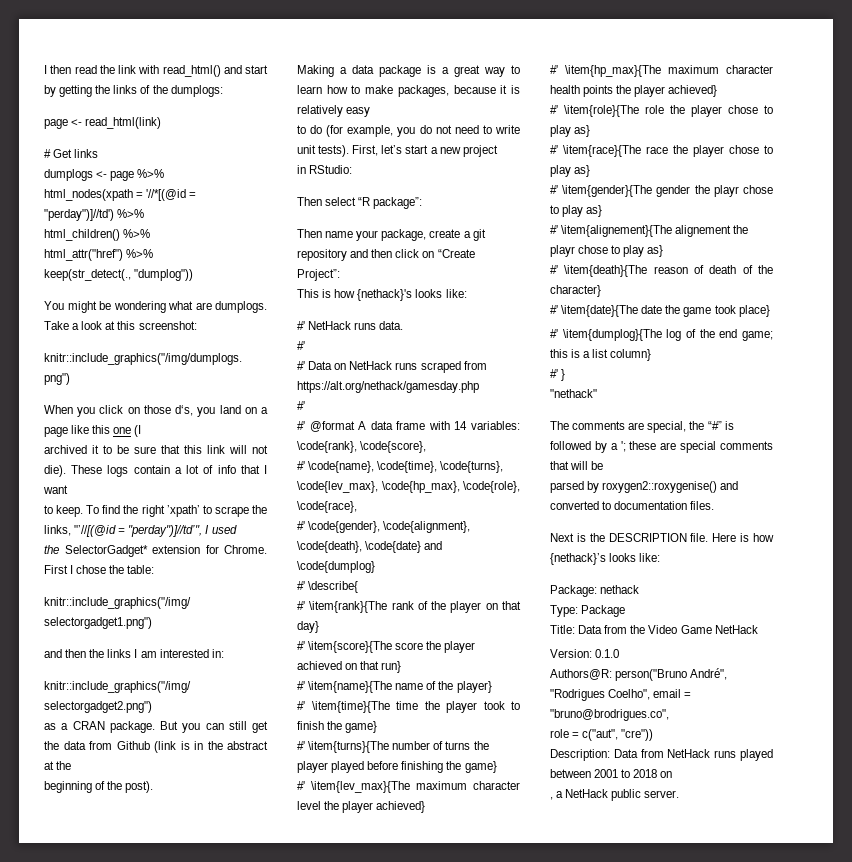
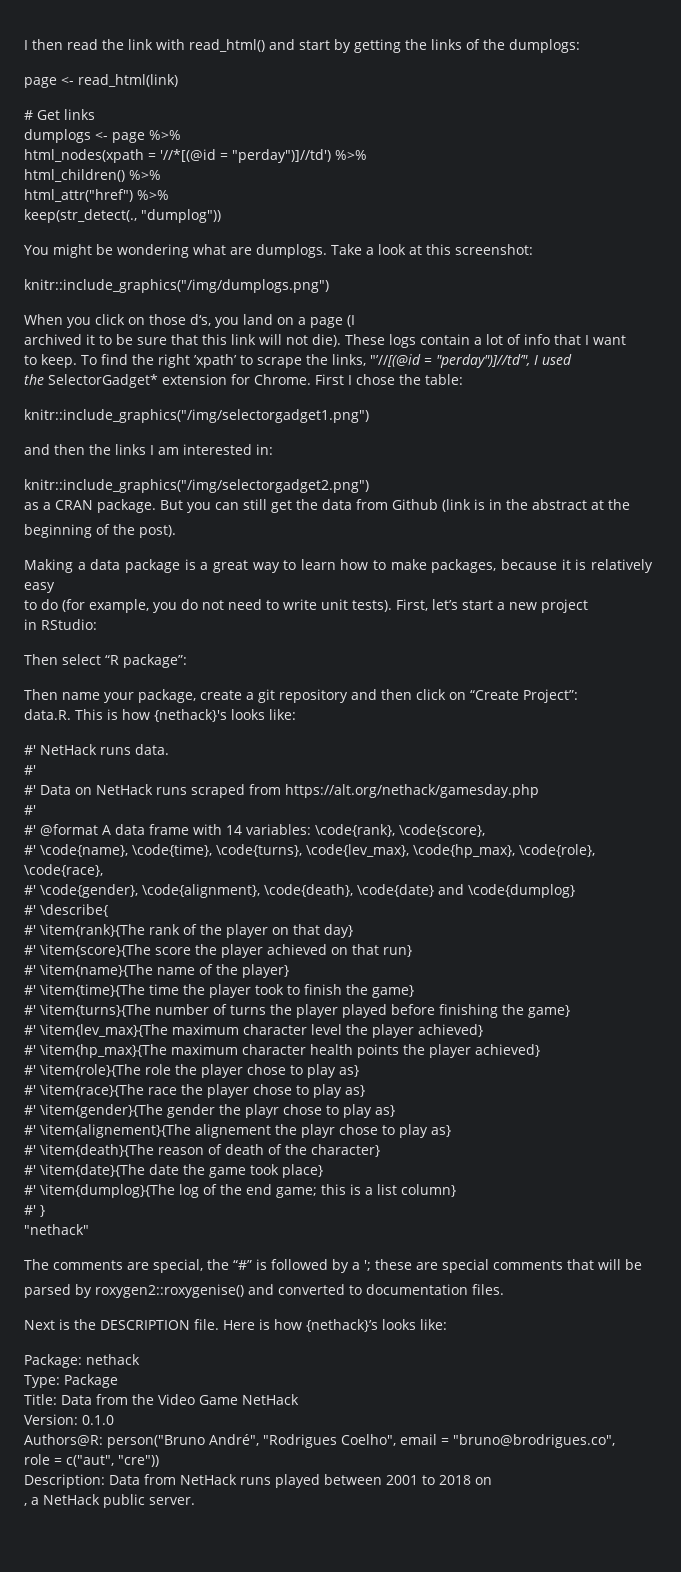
[71,425,132,434] like this one -> (343, 322) none
(340, 275) none -> [24,709,71,720] data.R.

